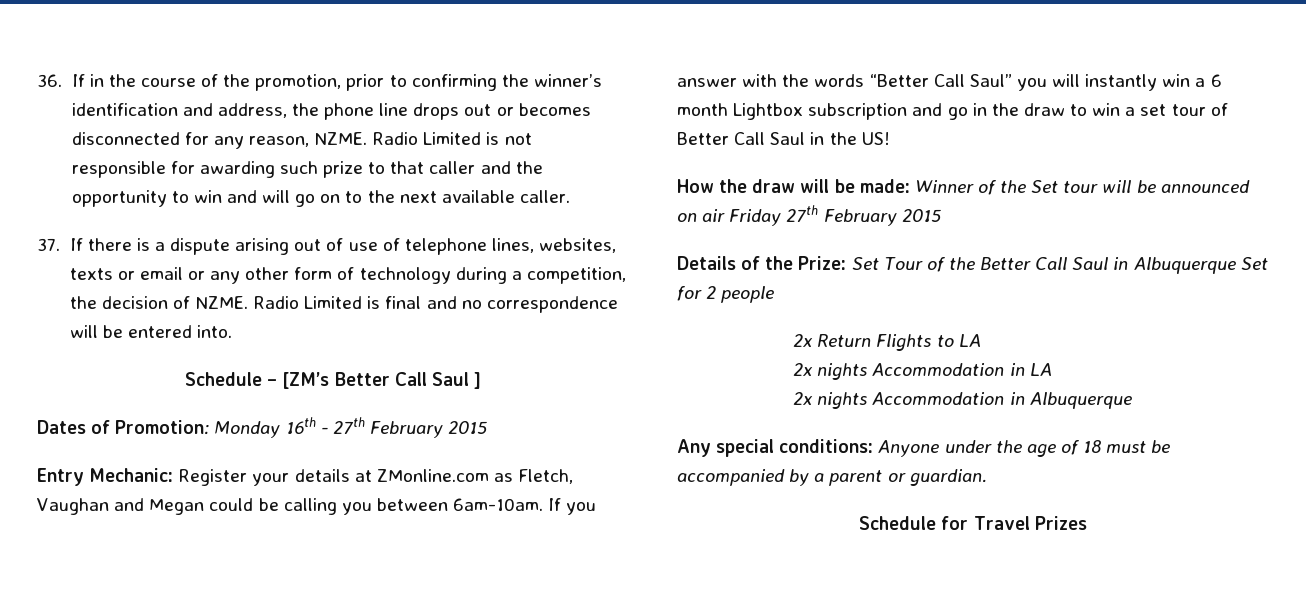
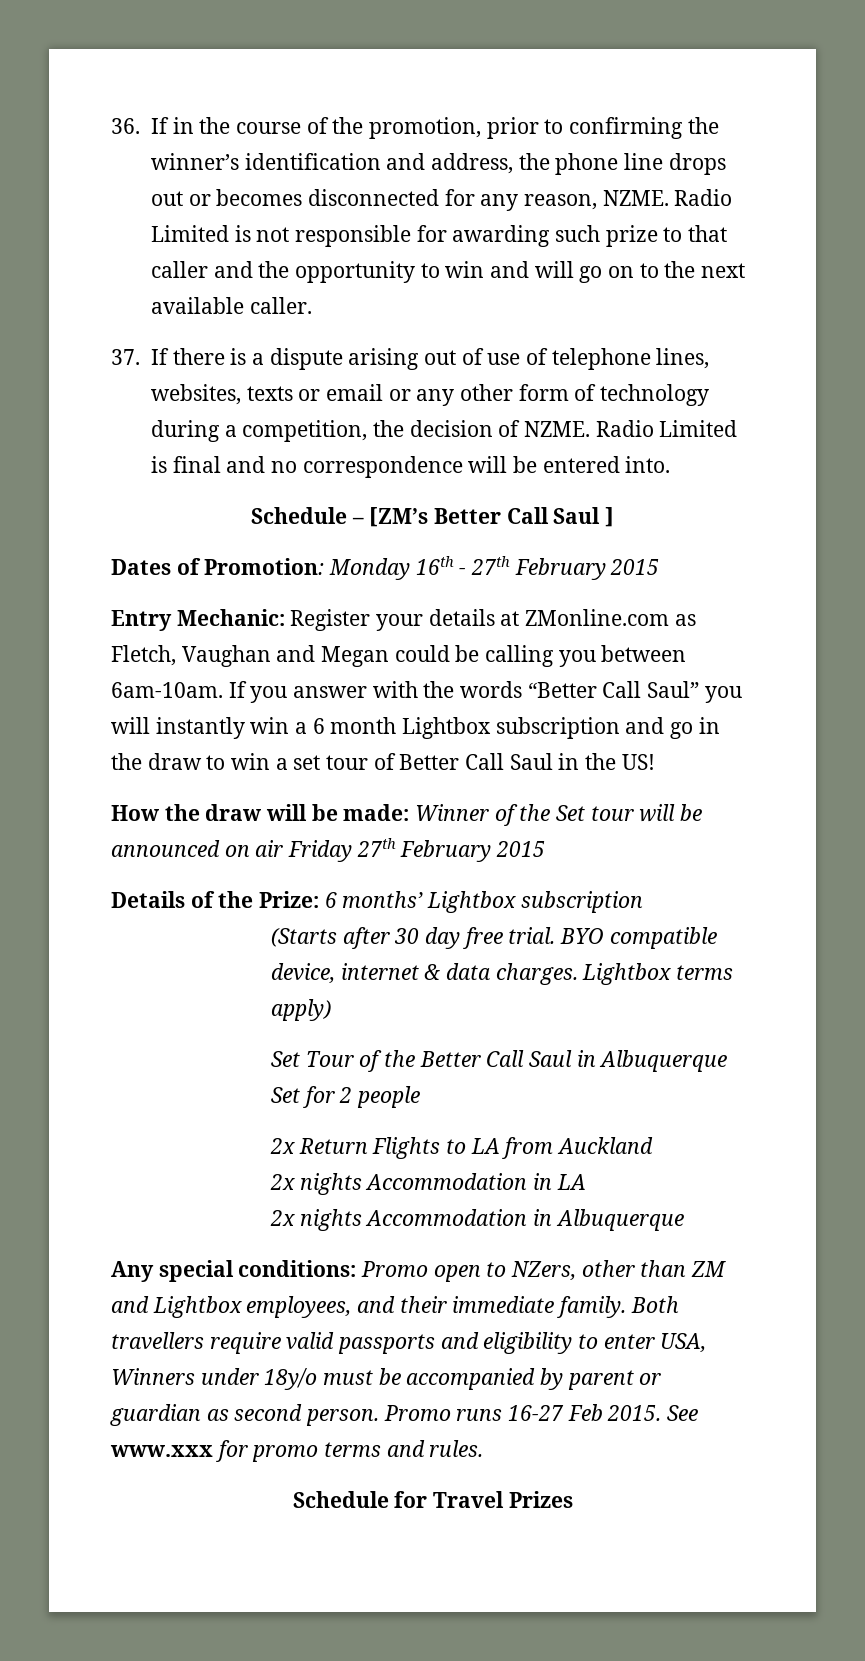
(847, 263) none -> [324,891,643,913] [270,927,717,949] [270,963,733,985] [270,999,331,1021] 6 months’ Lightbox subscription // (Starts after 30 day free trial. BYO compatible device, internet & data charges. Lightbox terms apply) //
(981, 340) none -> [502,1137,653,1159] from Auckland
[878,440,1102,457] Anyone under the age of 18 -> [361,1260,727,1282] [111,1296,679,1318] [111,1332,707,1354] [111,1368,318,1390] Promo open to NZers, other than ZM and Lightbox employees, and their immediate family. Both travellers require valid passports and eligibility to enter USA, Winners under 18y/o
[814,473,825,482] a -> (564, 1379) none
[909,469,987,486] guardian. -> [110,1404,699,1426] [110,1440,484,1462] guardian as second person. Promo runs 16-27 Feb 2015. See www.xxx for promo terms and rules.

